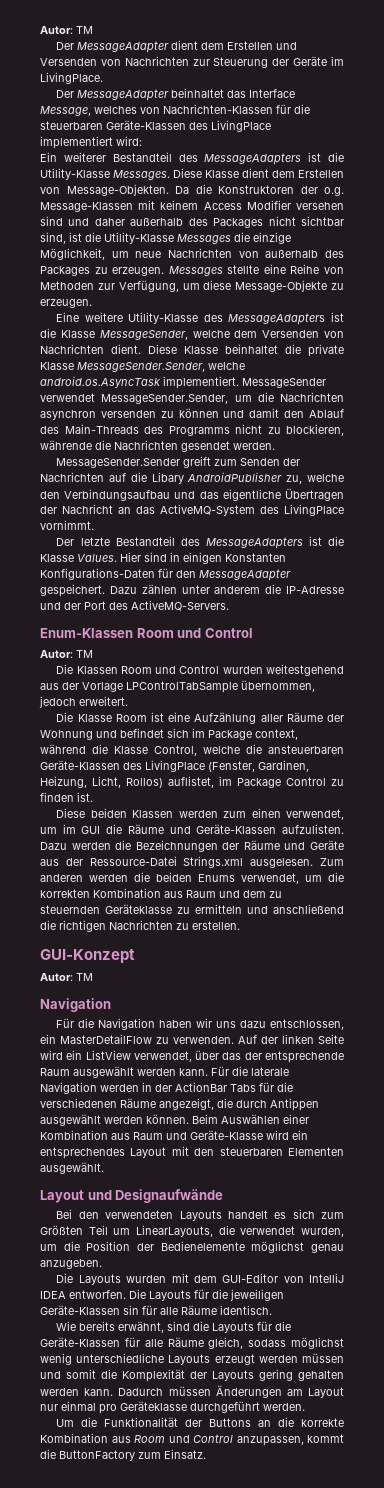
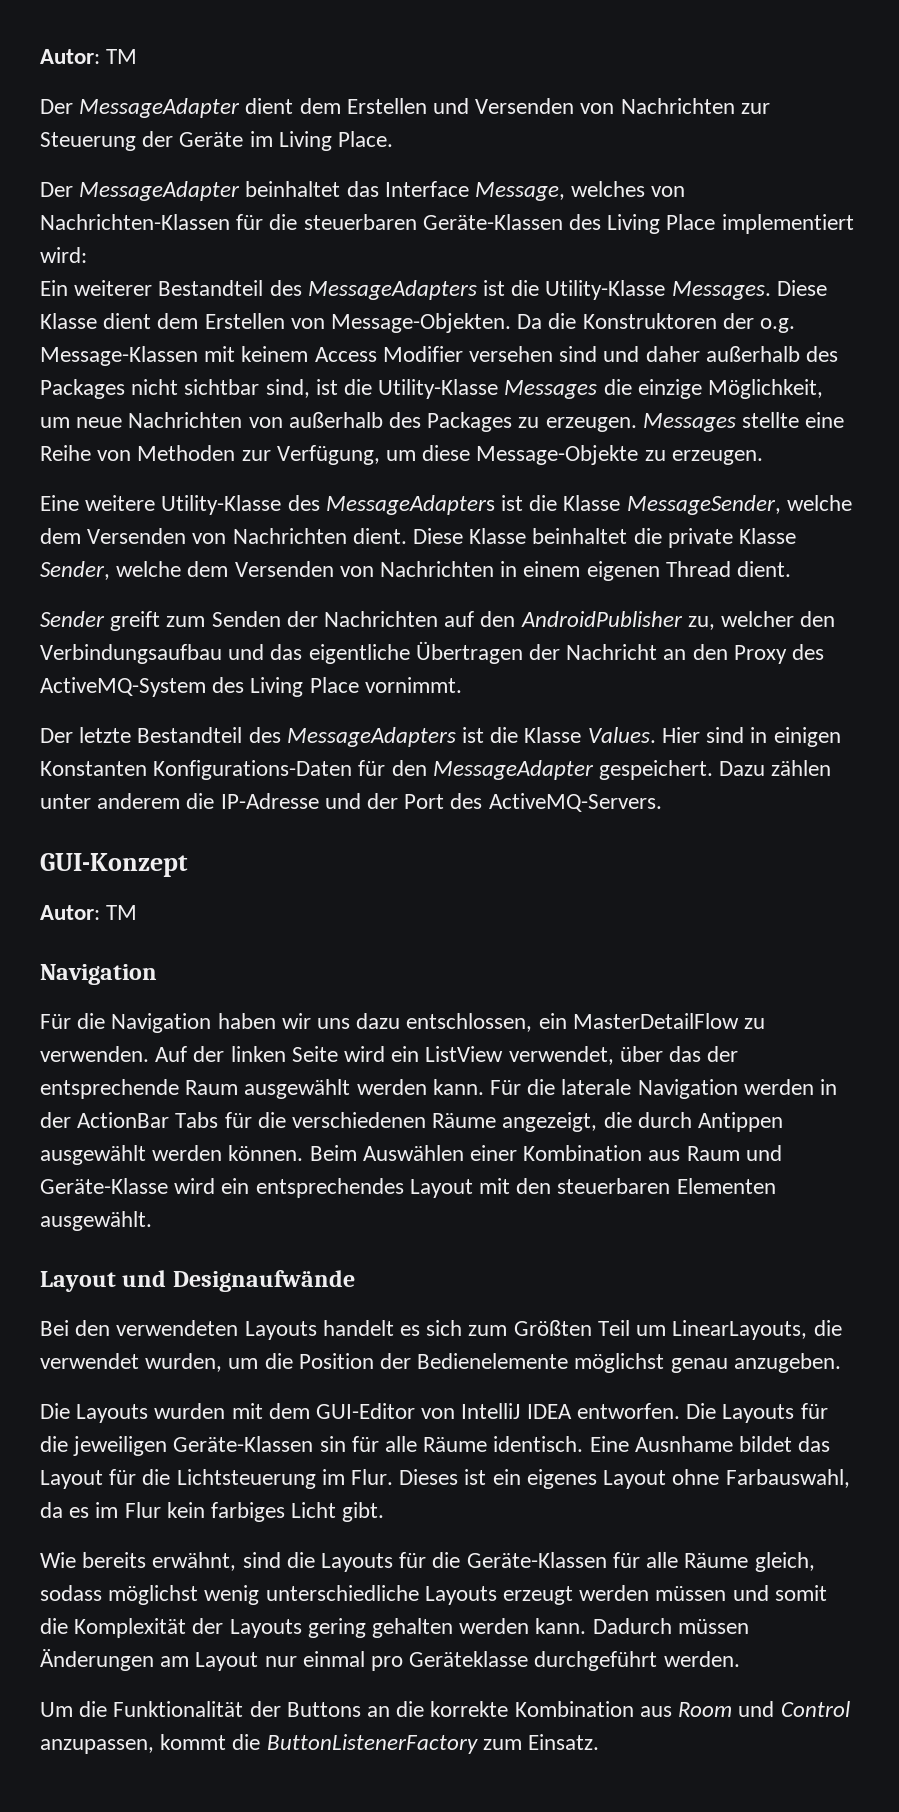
[40,72,103,84] LivingPlace. -> [278,131,394,151] Living Place.
[211,120,271,132] LivingPlace -> [607,214,716,234] Living Place
[77,362,245,372] [40,376,326,389] [40,392,344,404] [40,408,344,420] [40,424,344,436] [40,440,275,452] [56,458,181,468] MessageSender.Sender, welche android.os.AsyncTask implementiert. MessageSender verwendet MessageSender.Sender, um die Nachrichten asynchron versenden zu können und damit den Ablauf des Main-Threads des Programms nicht zu blockieren, währende die Nachrichten gesendet werden. // MessageSender.Sender -> [40,561,792,581] [40,611,105,627] Sender, welche dem Versenden von Nachrichten in einem eigenen Thread dient. // Sender
[130,472,184,484] die Libary -> [480,611,516,627] den
[307,474,344,482] welche -> [721,611,795,627] welcher
[136,504,344,516] das ActiveMQ-System des LivingPlace -> [692,644,825,664] [40,677,359,697] den Proxy des ActiveMQ-System des Living Place
[40,628,253,638] [40,650,93,658] [56,664,344,676] [40,680,315,693] [39,696,128,708] [56,712,344,724] [40,728,298,740] [40,744,344,756] [40,760,309,772] [40,776,344,788] [40,792,93,802] [56,808,345,820] [40,824,344,834] [40,840,344,852] [40,856,345,868] [40,872,344,884] [40,888,282,898] [40,904,344,914] [40,920,240,932] // Enum-Klassen Room und Control // Autor: TM // Die Klassen Room und Control wurden weitestgehend aus der Vorlage LPControlTabSample übernommen, jedoch erweitert. // Die Klasse Room ist eine Aufzählung aller Räume der Wohnung und befindet sich im Package context, während die Klasse Control, welche die ansteuerbaren Geräte-Klassen des LivingPlace (Fenster, Gardinen, Heizung, Licht, Rollos) auflistet, im Package Control zu finden ist. // Diese beiden Klassen werden zum einen verwendet, um im GUI die Räume und Geräte-Klassen aufzulisten. Dazu werden die Bezeichnungen der Räume und Geräte aus der Ressource-Datei Strings.xml ausgelesen. Zum anderen werden die beiden Enums verwendet, um die korrekten Kombination aus Raum und dem zu steuernden Geräteklasse zu ermitteln und anschließend die richtigen Nachrichten zu erstellen. -> (662, 802) none
(272, 1310) none -> [589,1436,831,1452] [40,1469,850,1489] [40,1502,385,1522] Eine Ausnhame bildet das Layout für die Lichtsteuerung im Flur. Dieses ist ein eigenes Layout ohne Farbauswahl, da es im Flur kein farbiges Licht gibt.
[59,1450,135,1461] ButtonFactory -> [266,1734,478,1754] ButtonListenerFactory

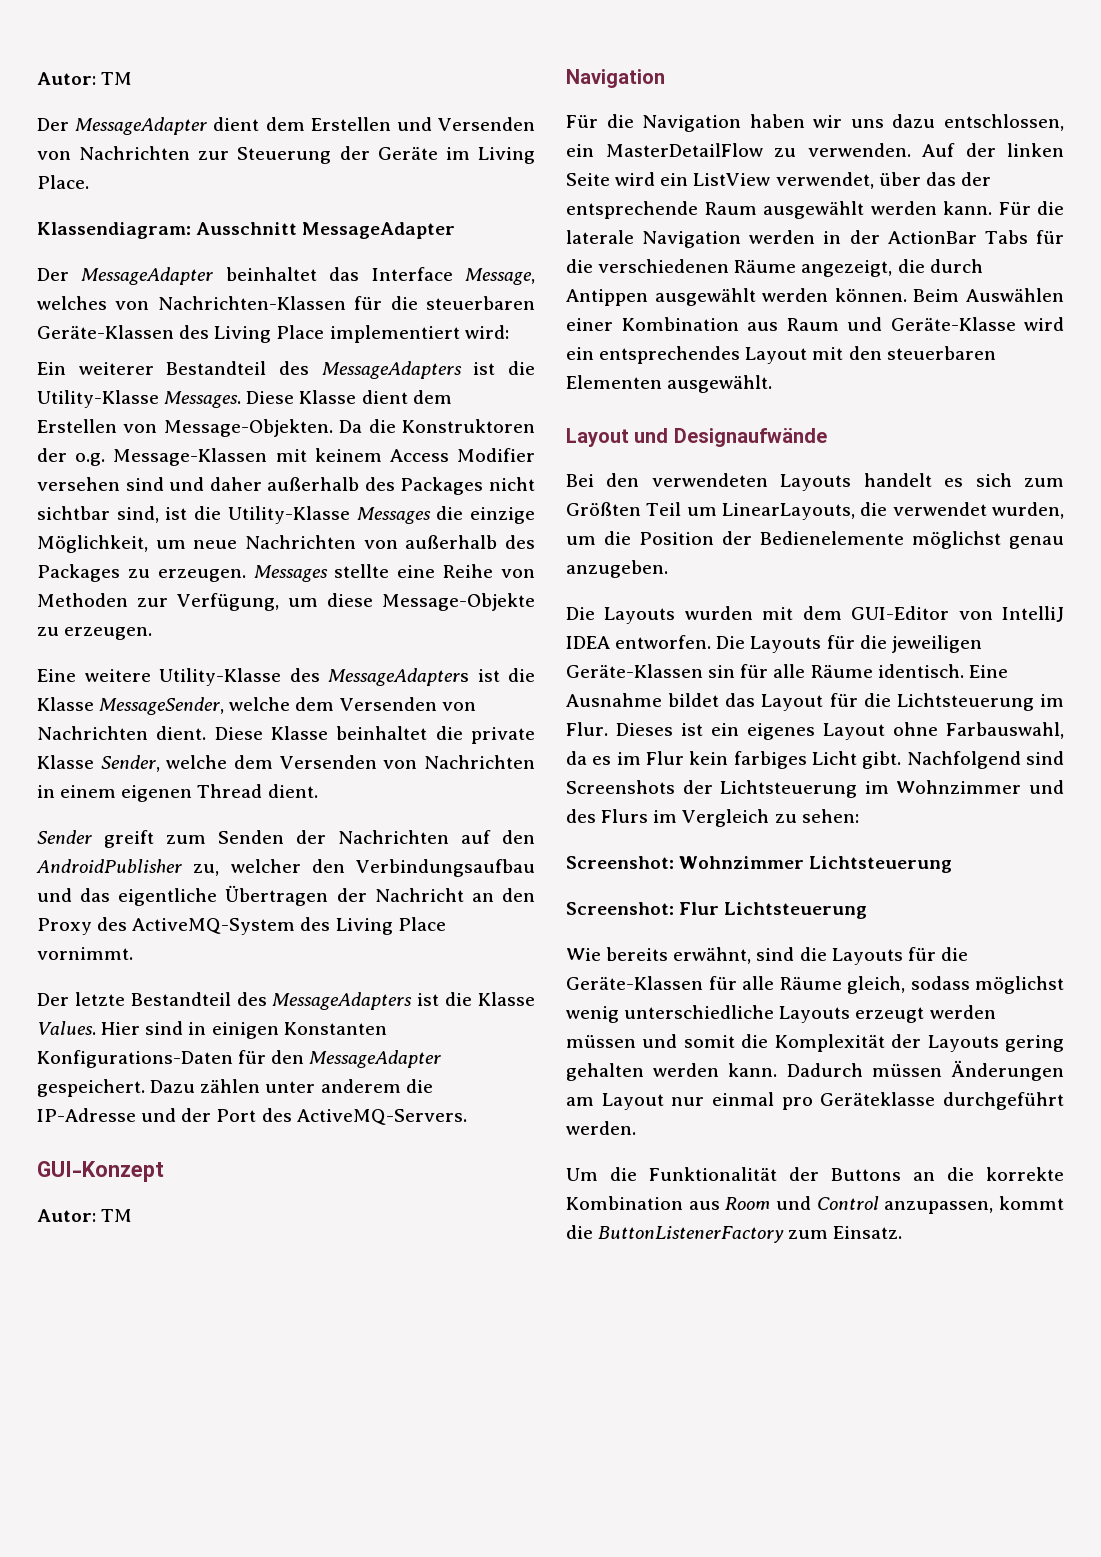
(394, 139) none -> [37,222,456,239] // Klassendiagram: Ausschnitt MessageAdapter
[634,1436,733,1452] Ausnhame -> [566,693,662,707] Ausnahme
(385, 1512) none -> [906,751,1064,769] [566,780,1064,798] [566,809,859,827] [566,856,953,873] [566,902,868,919] Nachfolgend sind Screenshots der Lichtsteuerung im Wohnzimmer und des Flurs im Vergleich zu sehen: // Screenshot: Wohnzimmer Lichtsteuerung // Screenshot: Flur Lichtsteuerung

